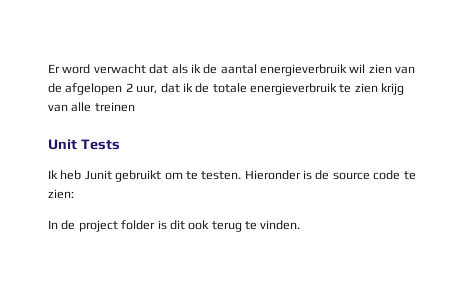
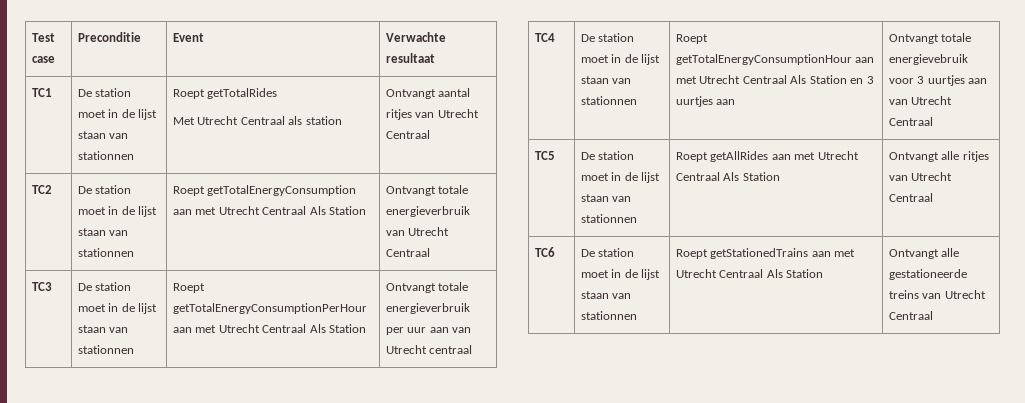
[48,64,416,76] [48,83,405,95] [48,102,135,112] [48,139,120,150] [48,170,416,182] [48,189,74,199] [48,220,301,232] Er word verwacht dat als ik de aantal energieverbruik wil zien van de afgelopen 2 uur, dat ik de totale energieverbruik te zien krijg van alle treinen // Unit Tests // Ik heb Junit gebruikt om te testen. Hieronder is de source code te zien: // In de project folder is dit ook terug te vinden. -> [31,33,55,42] [31,56,55,63] [77,32,141,42] [172,33,204,42] [385,32,446,42] [385,53,435,63] [31,88,52,97] [77,88,132,97] [77,109,158,120] [77,131,129,139] [77,151,134,160] [172,88,278,99] [172,116,342,125] [385,88,471,99] [385,109,479,120] [385,130,430,139] [31,185,52,194] [77,185,132,194] [77,206,158,217] [77,228,129,236] [77,248,134,257] [172,185,357,196] [172,206,367,215] [385,185,469,196] [385,206,470,217] [385,227,450,236] [385,248,430,257] [31,282,52,291] [77,282,132,291] [77,303,158,314] [77,325,129,333] [77,345,134,354] [172,283,205,293] [172,303,367,314] [172,324,367,333] [385,282,469,293] [385,303,470,314] [385,327,472,335] [385,345,473,354] [534,33,555,42] [580,33,635,42] [580,54,661,65] [580,76,632,84] [580,96,637,105] [675,34,708,44] [675,54,875,65] [675,75,874,84] [675,96,736,107] [888,33,972,44] [888,54,968,65] [888,75,988,86] [888,96,953,105] [888,117,933,126] [534,151,555,160] [580,151,635,160] [580,172,661,183] [580,194,632,202] [580,214,637,223] [675,151,859,162] [675,172,780,181] [888,151,989,162] [888,172,953,181] [888,193,933,202] [534,247,555,257] [580,248,635,257] [580,269,661,280] [580,291,632,299] [580,311,637,320] [675,248,856,259] [675,269,824,278] [888,248,960,259] [888,269,967,280] [888,290,986,299] [888,311,933,320] Test case | Preconditie | Event | Verwachte resultaat // TC1 | De station moet in de lijst staan van stationnen | Roept getTotalRides // Met Utrecht Centraal als station | Ontvangt aantal ritjes van Utrecht Centraal // TC2 | De station moet in de lijst staan van stationnen | Roept getTotalEnergyConsumption aan met Utrecht Centraal Als Station | Ontvangt totale energieverbruik van Utrecht Centraal // TC3 | De station moet in de lijst staan van stationnen | Roept getTotalEnergyConsumptionPerHour aan met Utrecht Centraal Als Station | Ontvangt totale energieverbruik per uur aan van Utrecht centraal // TC4 | De station moet in de lijst staan van stationnen | Roept getTotalEnergyConsumptionHour aan met Utrecht Centraal Als Station en 3 uurtjes aan | Ontvangt totale energievebruik voor 3 uurtjes aan van Utrecht Centraal // TC5 | De station moet in de lijst staan van stationnen | Roept getAllRides aan met Utrecht Centraal Als Station | Ontvangt alle ritjes van Utrecht Centraal // TC6 | De station moet in de lijst staan van stationnen | Roept getStationedTrains aan met Utrecht Centraal Als Station | Ontvangt alle gestationeerde treins van Utrecht Centraal

